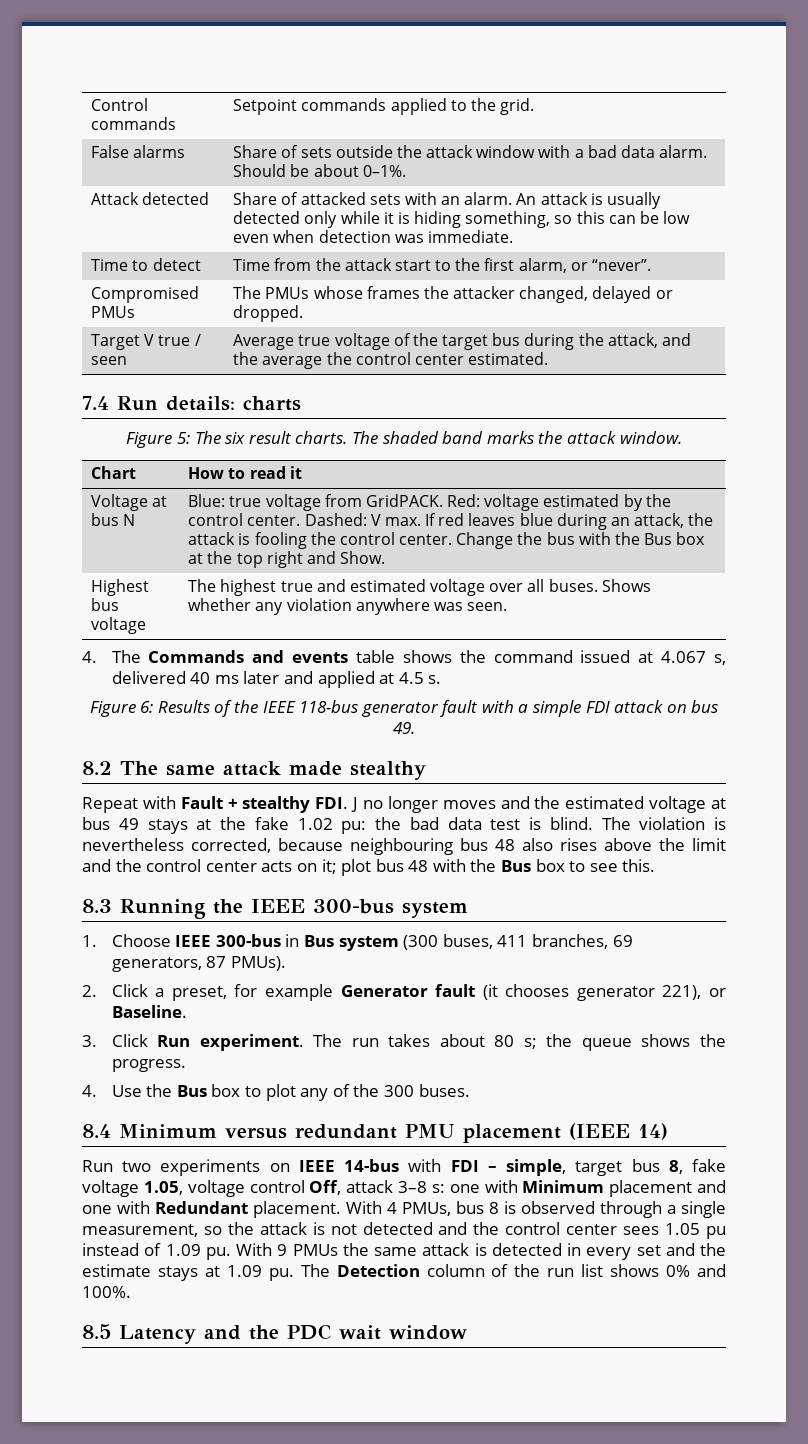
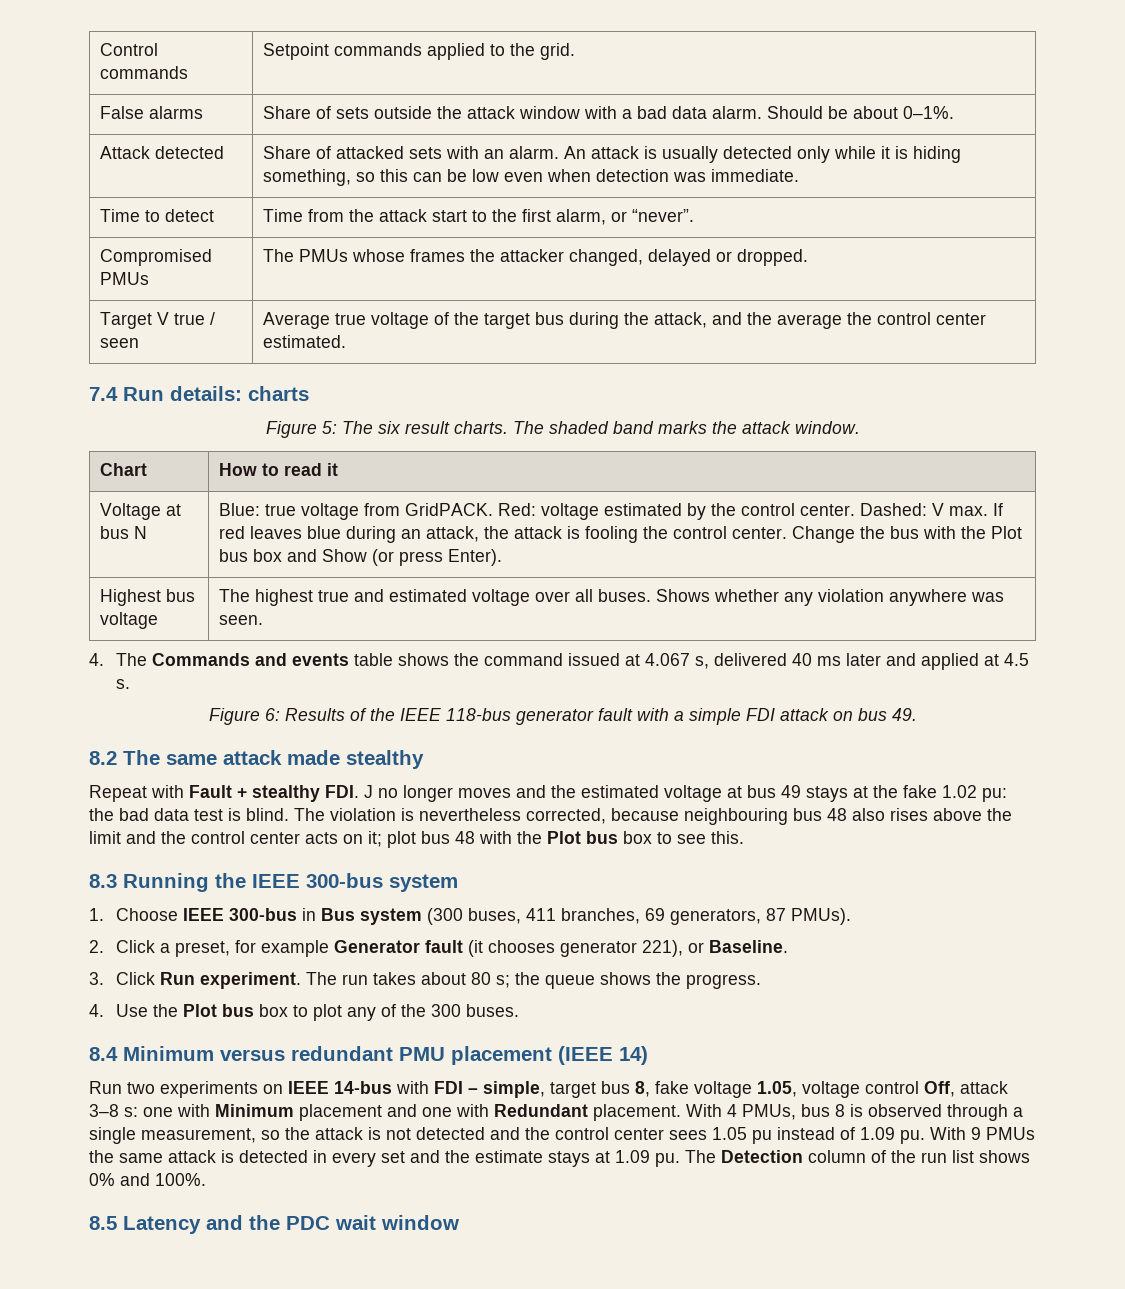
[644,532,706,545] [188,551,386,568] Bus box at the top right and Show. -> [990,526,1022,539] [218,549,502,566] Plot bus box and Show (or press Enter).
[501,860,532,872] Bus -> [547,831,618,844] Plot bus
[176,1085,207,1097] Bus -> [182,1004,254,1017] Plot bus

